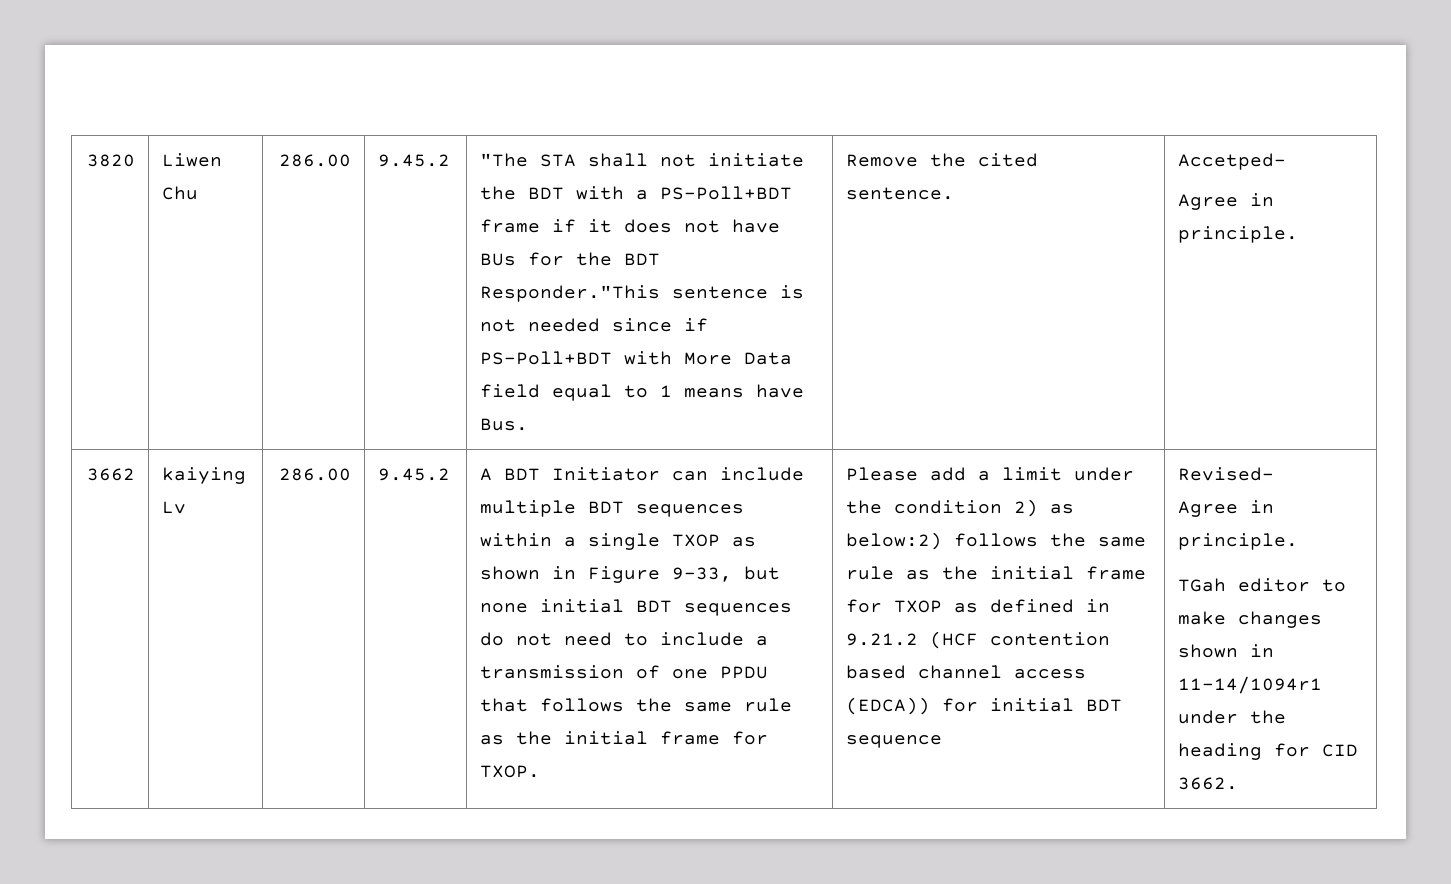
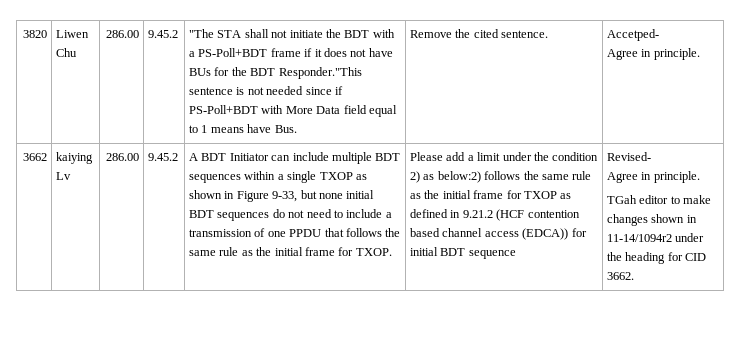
[1178,676,1323,694] 11-14/1094r1 -> [607,234,673,242] 11-14/1094r2

